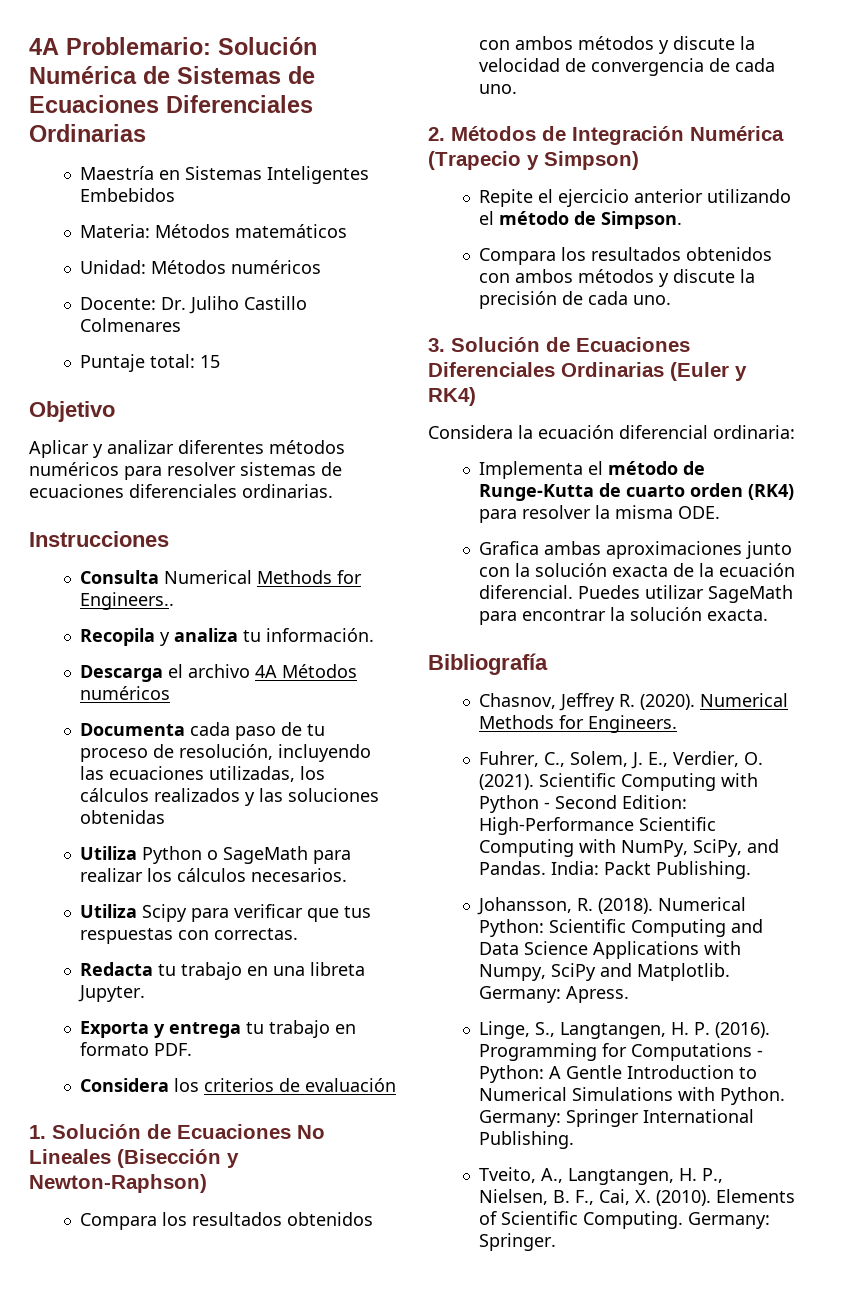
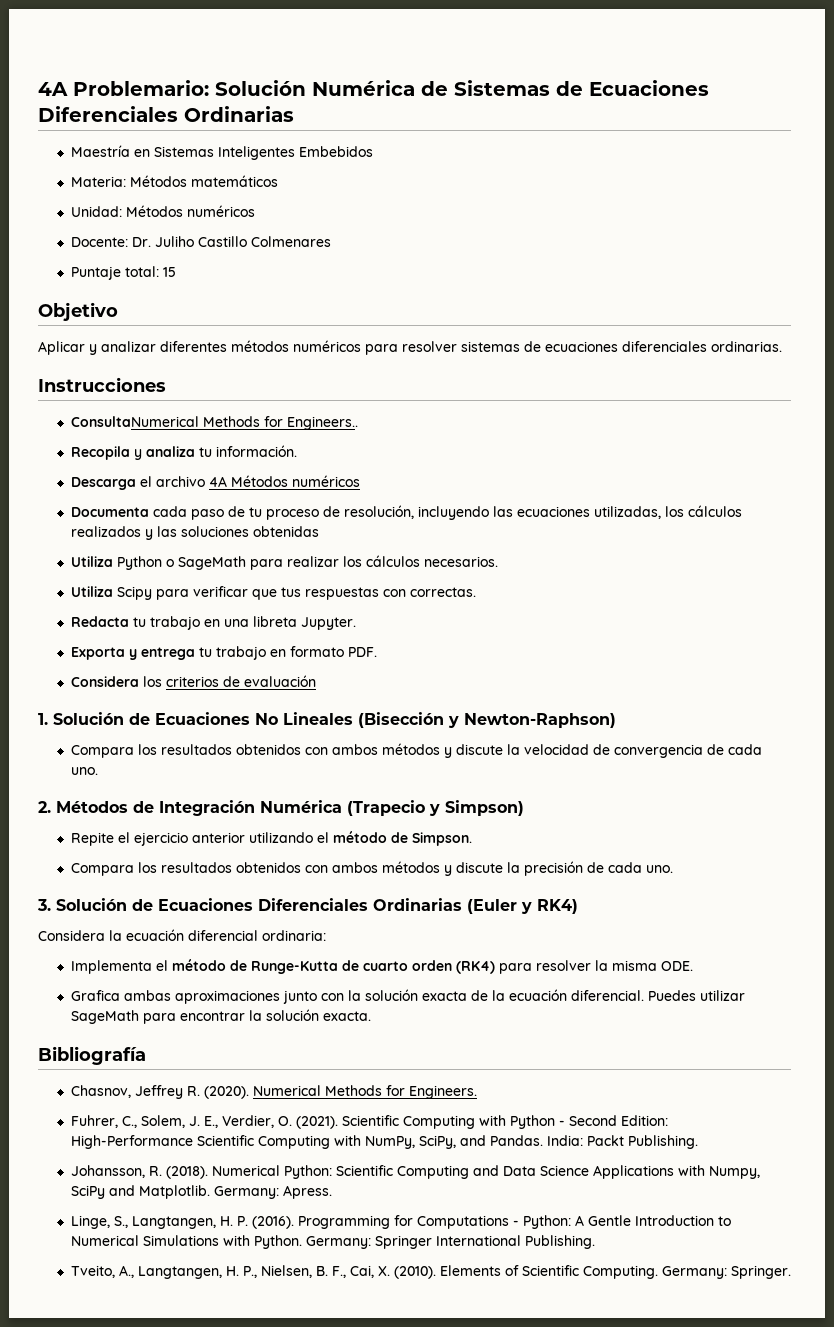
[79,570,252,584] Consulta Numerical -> [70,416,199,427] ConsultaNumerical

